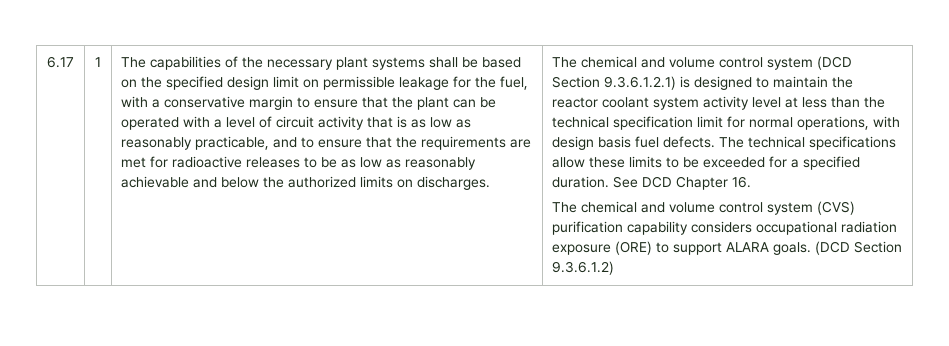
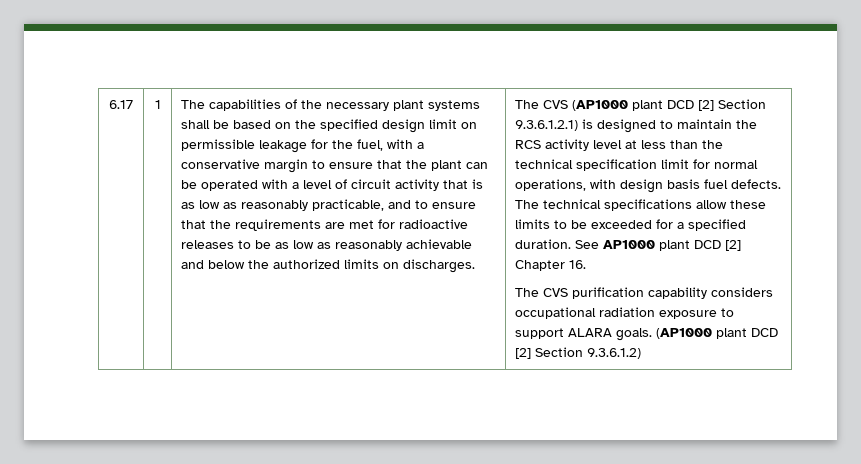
[581,56,853,70] chemical and volume control system (DCD -> [543,100,715,111] CVS (AP1000 plant DCD [2]
[552,97,700,110] reactor coolant system -> [515,140,542,149] RCS
[642,176,673,188] DCD -> [603,240,742,251] AP1000 plant DCD [2]
[581,201,856,215] chemical and volume control system (CVS) -> [543,288,569,297] CVS
[615,241,653,255] (ORE) -> (718, 314) none
[815,241,851,255] (DCD -> [656,328,779,339] [515,348,532,359] (AP1000 plant DCD [2]

